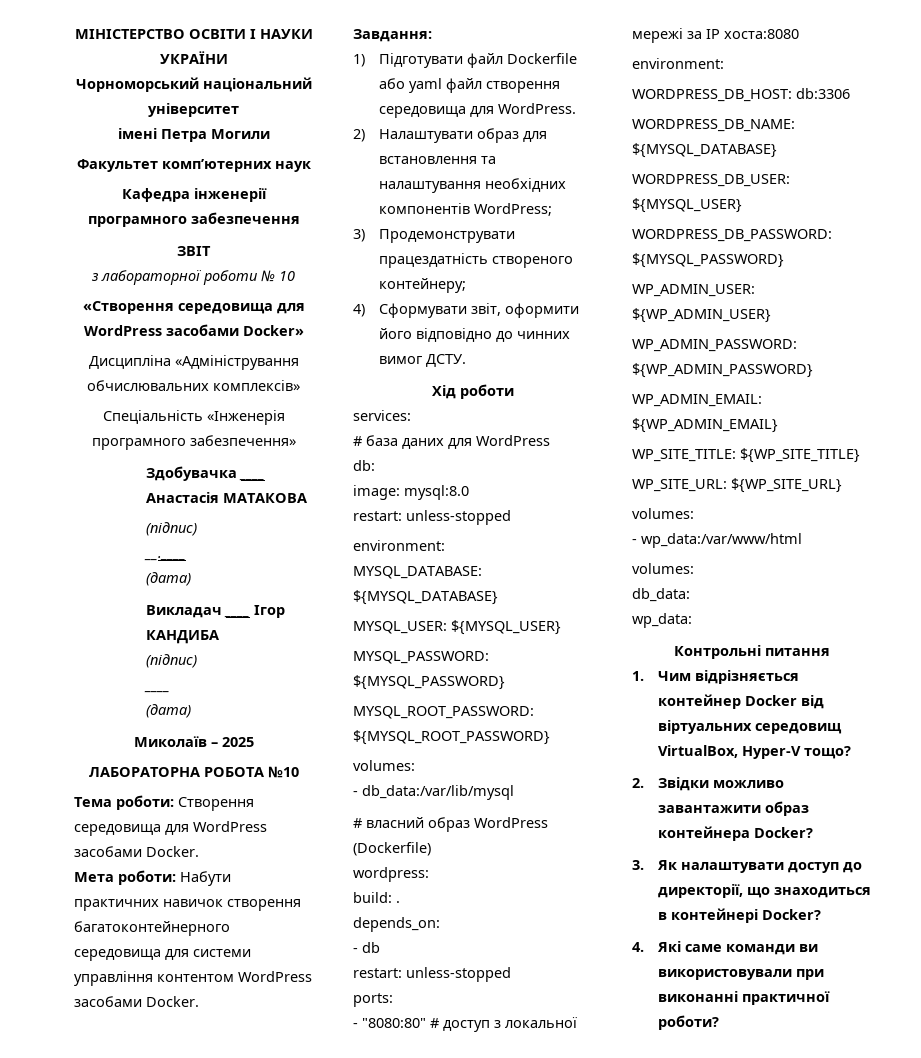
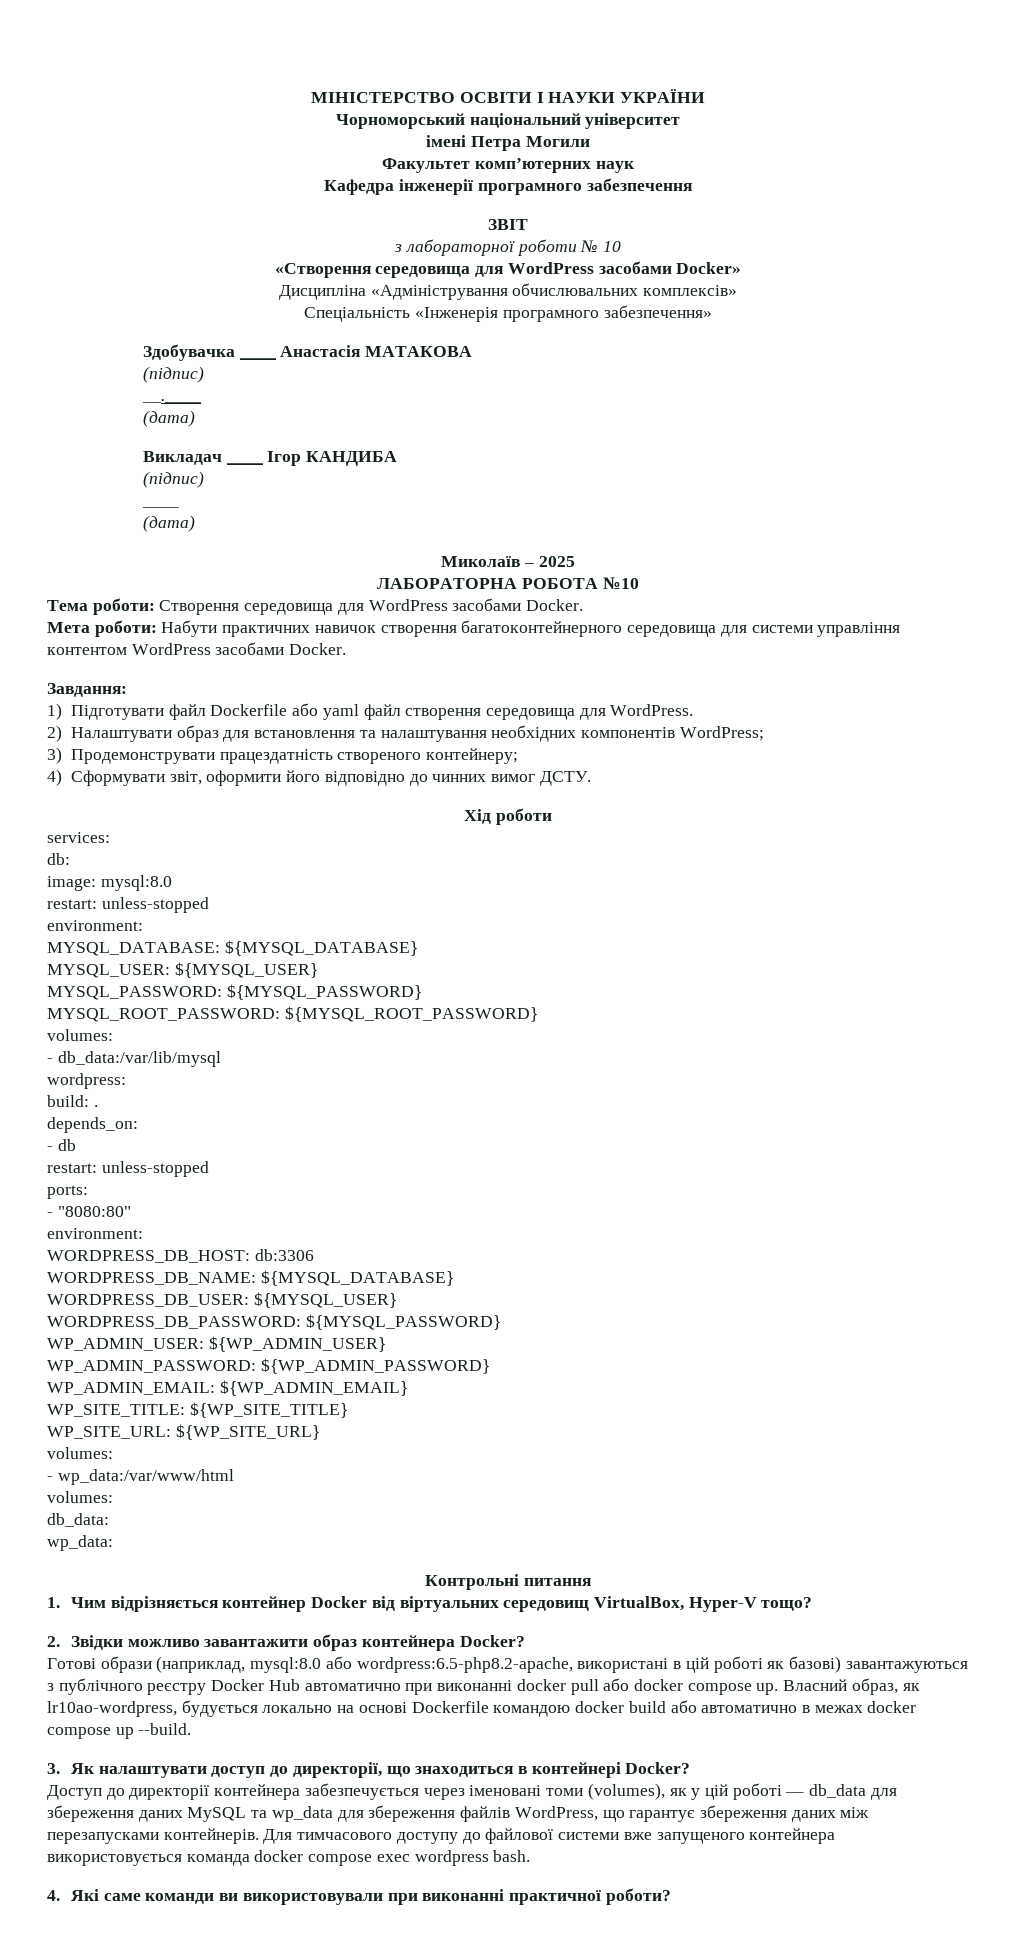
[353,435,550,449] // # база даних для WordPress -> (110, 837) none
[353,817,548,832] [353,842,431,856] // # власний образ WordPress (Dockerfile) -> (221, 1059) none
[430,1017,577,1032] [632,28,799,43] # доступ з локальної мережі за IP хоста:8080 -> (131, 1211) none
(813, 832) none -> [47,1656,968,1673] [47,1678,920,1695] [47,1700,917,1717] [47,1723,192,1739] // Готові образи (наприклад, mysql:8.0 або wordpress:6.5-php8.2-apache, використані в цій роботі як базові) завантажуються з публічного реєстру Docker Hub автоматично при виконанні docker pull або docker compose up. Власний образ, як lr10ao-wordpress, будується локально на основі Dockerfile командою docker build або автоматично в межах docker compose up --build.
(821, 914) none -> [47,1783,897,1800] [47,1805,870,1822] [47,1828,836,1844] [47,1850,531,1866] // Доступ до директорії контейнера забезпечується через іменовані томи (volumes), як у цій роботі — db_data для збереження даних MySQL та wp_data для збереження файлів WordPress, що гарантує збереження даних між перезапусками контейнерів. Для тимчасового доступу до файлової системи вже запущеного контейнера використовується команда docker compose exec wordpress bash.

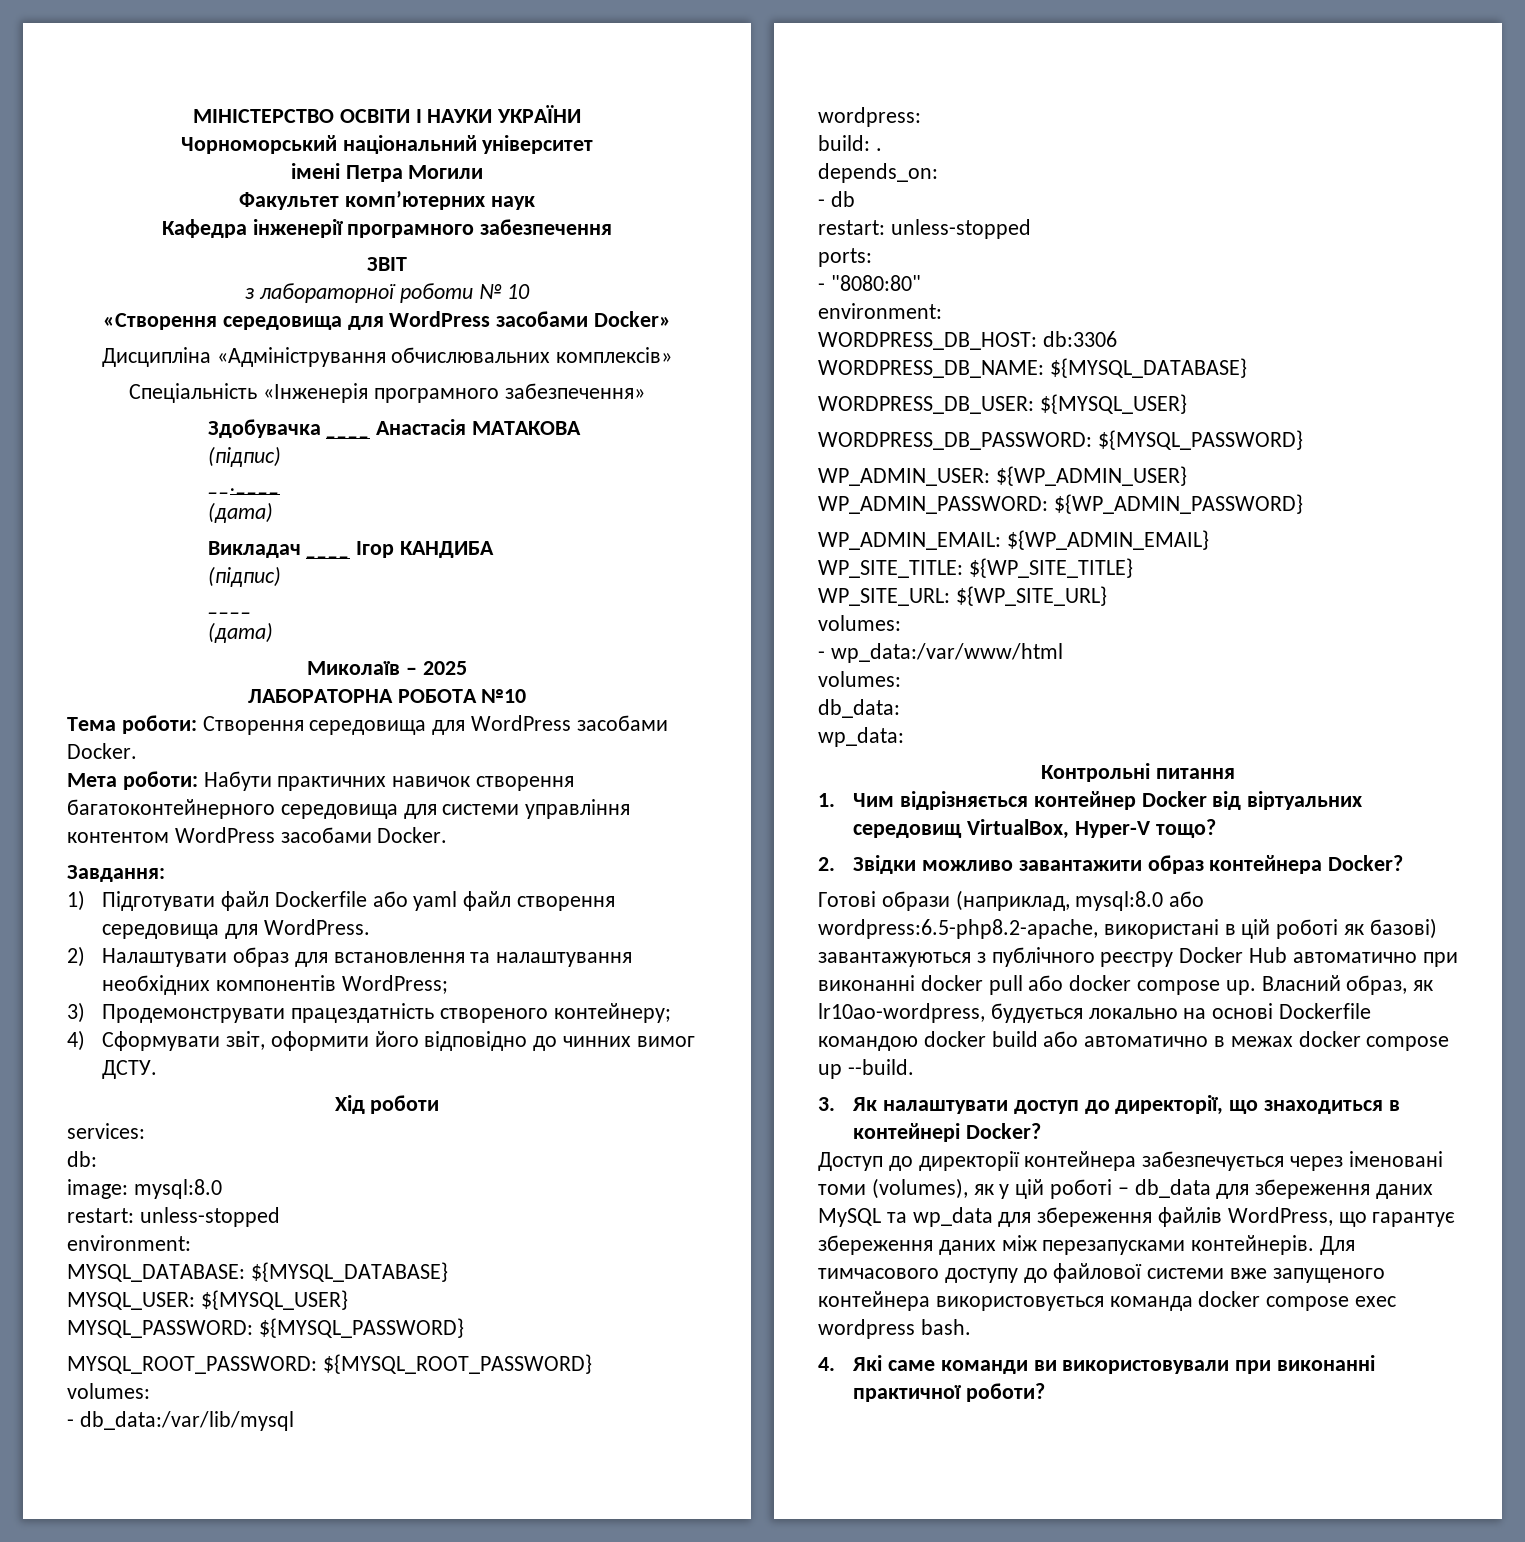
[785,1792,805,1796] — -> [1117,1187,1129,1195] –

